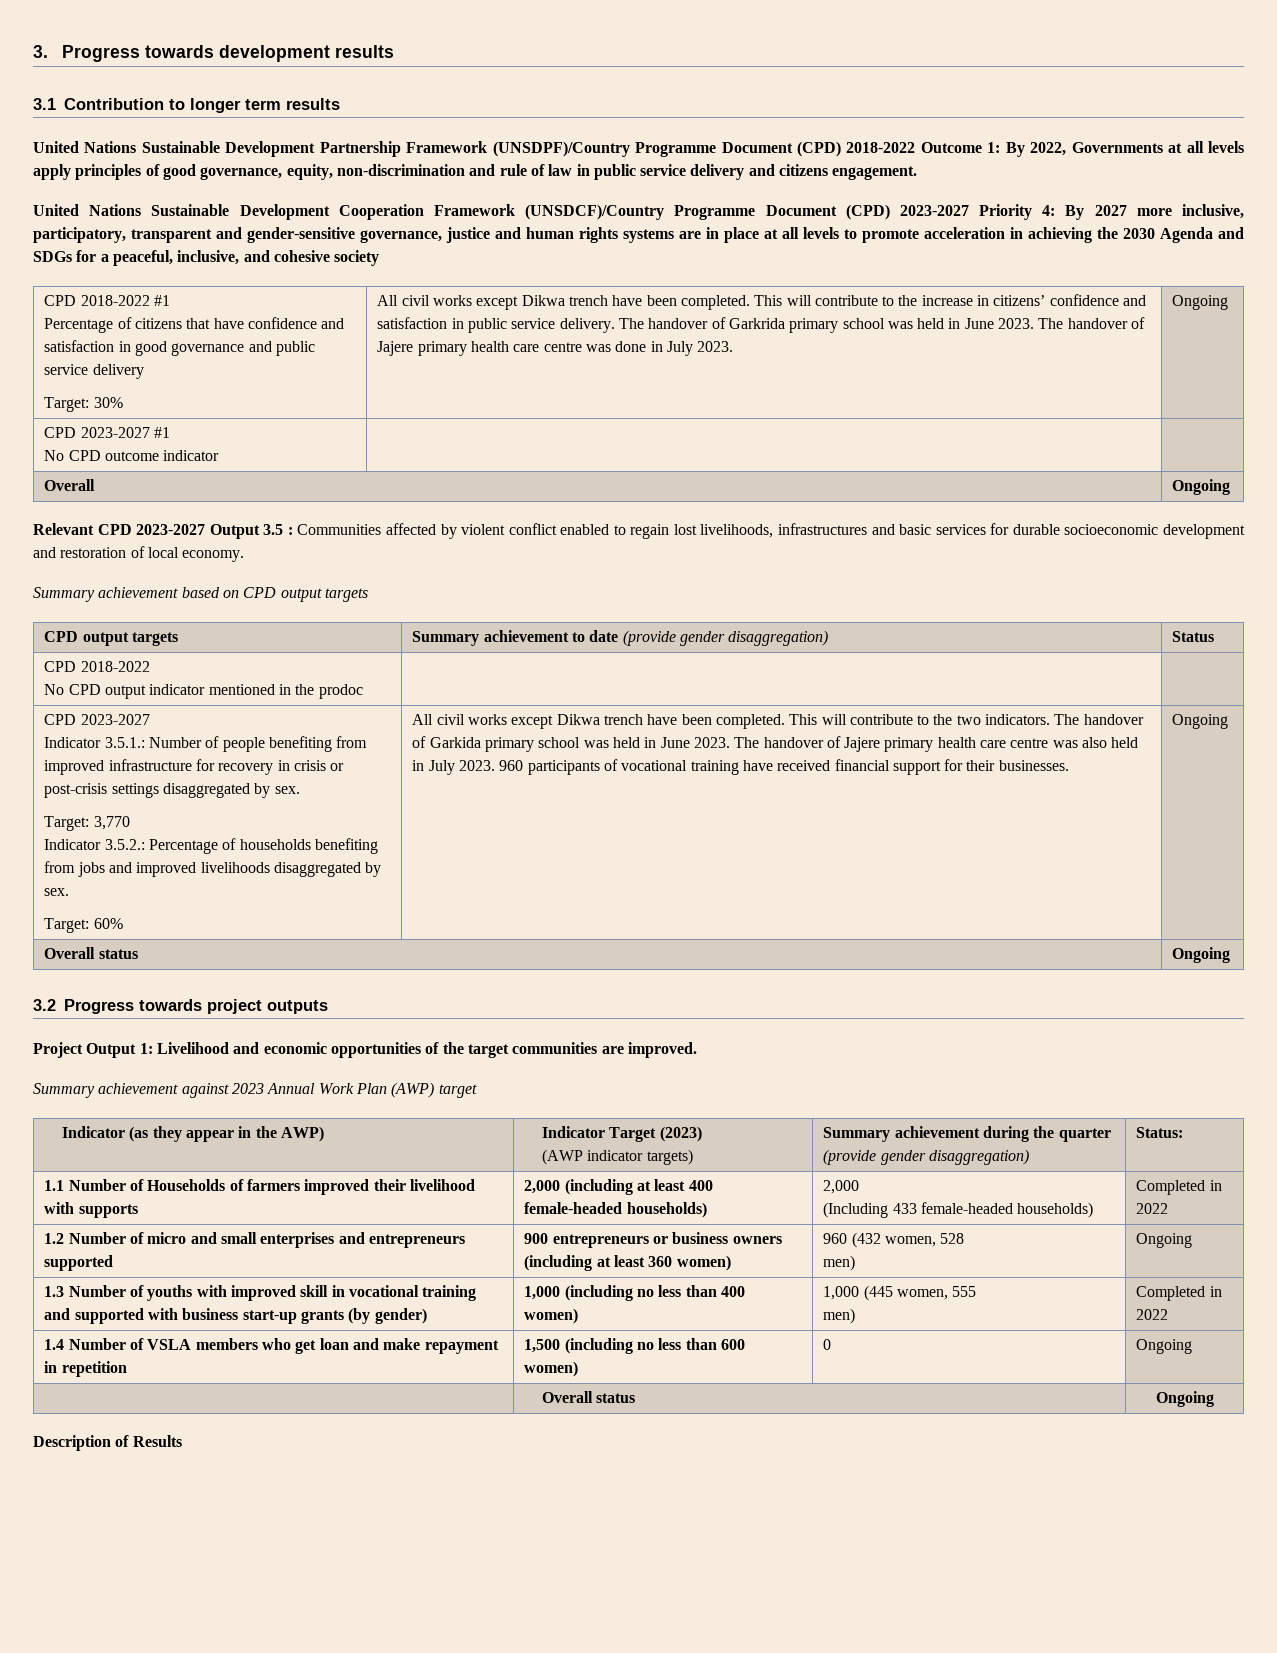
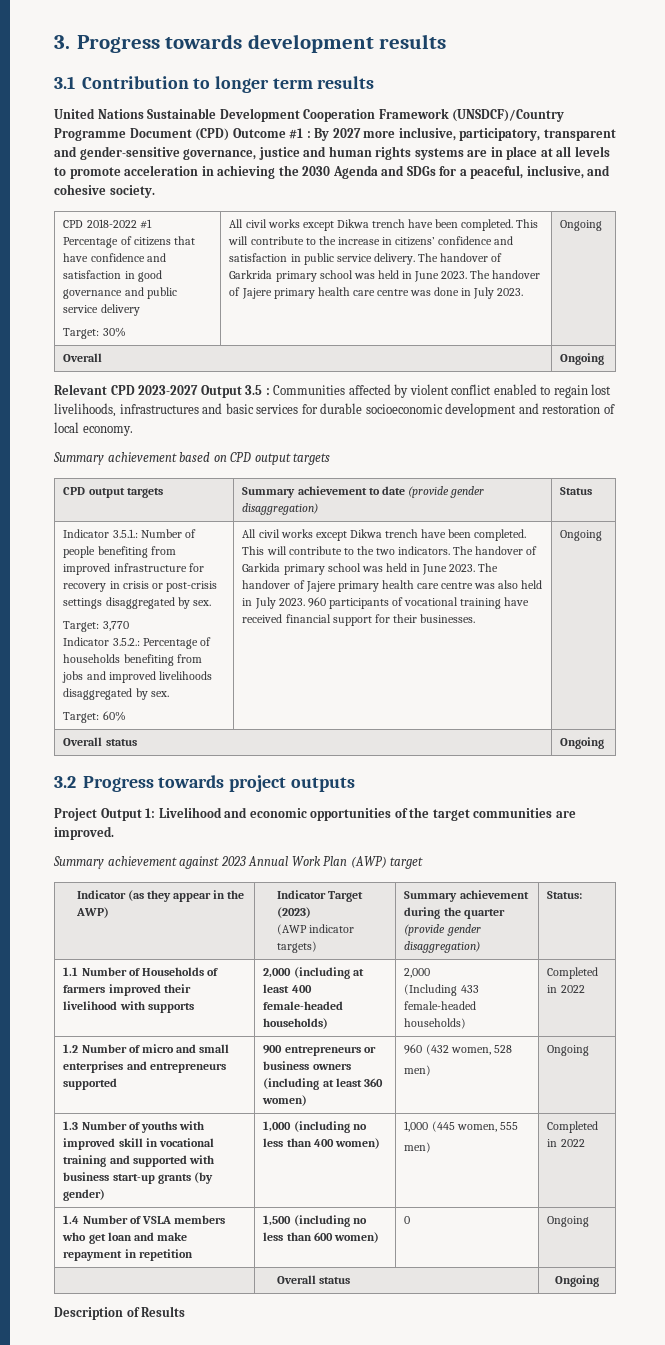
[33,141,1244,157] [33,164,918,180] // United Nations Sustainable Development Partnership Framework (UNSDPF)/Country Programme Document (CPD) 2018-2022 Outcome 1: By 2022, Governments at all levels apply principles of good governance, equity, non-discrimination and rule of law in public service delivery and citizens engagement. -> (375, 82) none
[899,204,1056,220] 2023-2027 Priority 4: -> [232,128,311,139] Outcome #1 :
[334,250,380,266] society -> [109,185,155,198] society.
[44,427,170,438] [44,450,220,461] // CPD 2023-2027 #1 // No CPD outcome indicator | | -> (603, 225) none
[44,661,150,672] [44,684,363,699] [44,714,150,725] CPD 2018-2022 // No CPD output indicator mentioned in the prodoc | | // CPD 2023-2027 // -> (593, 491) none

